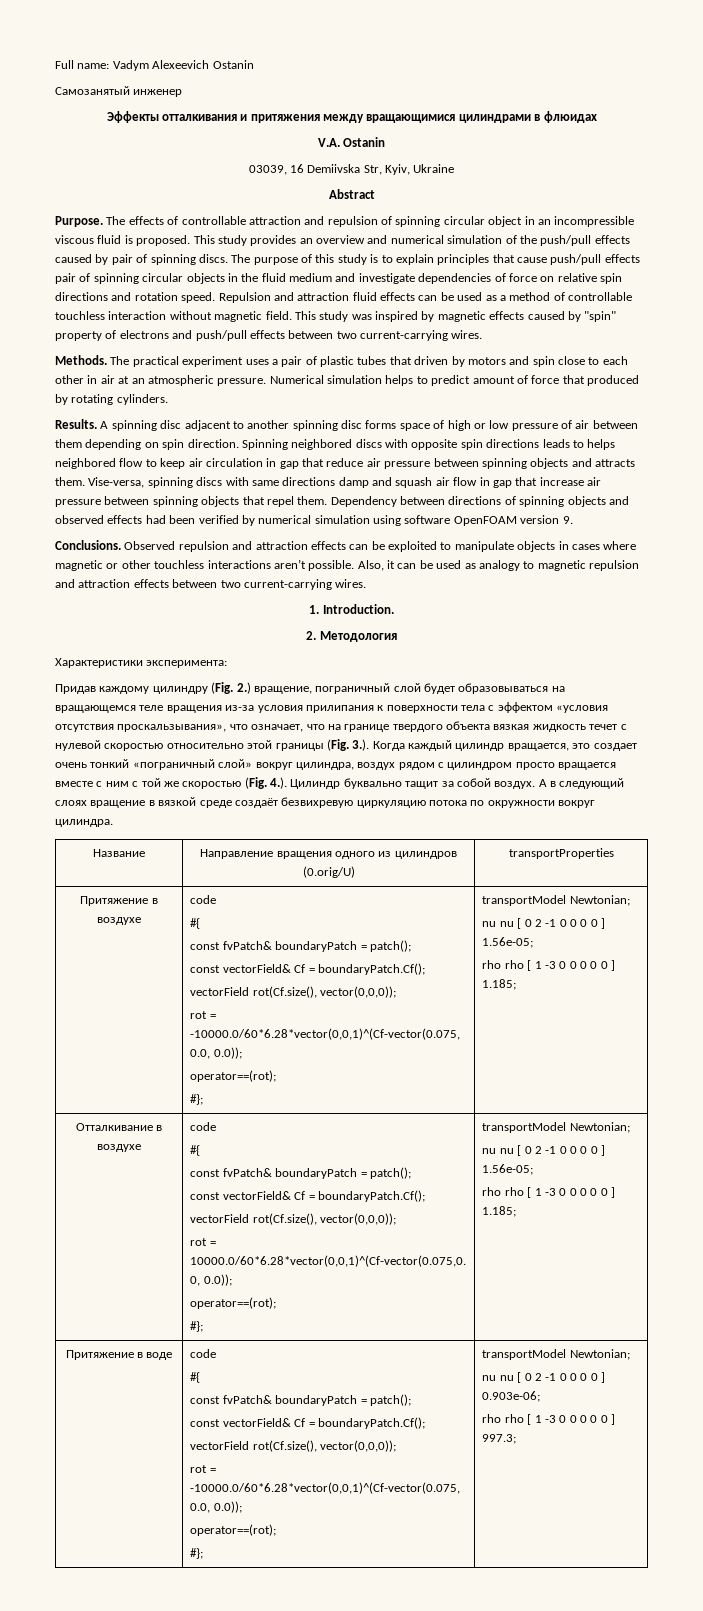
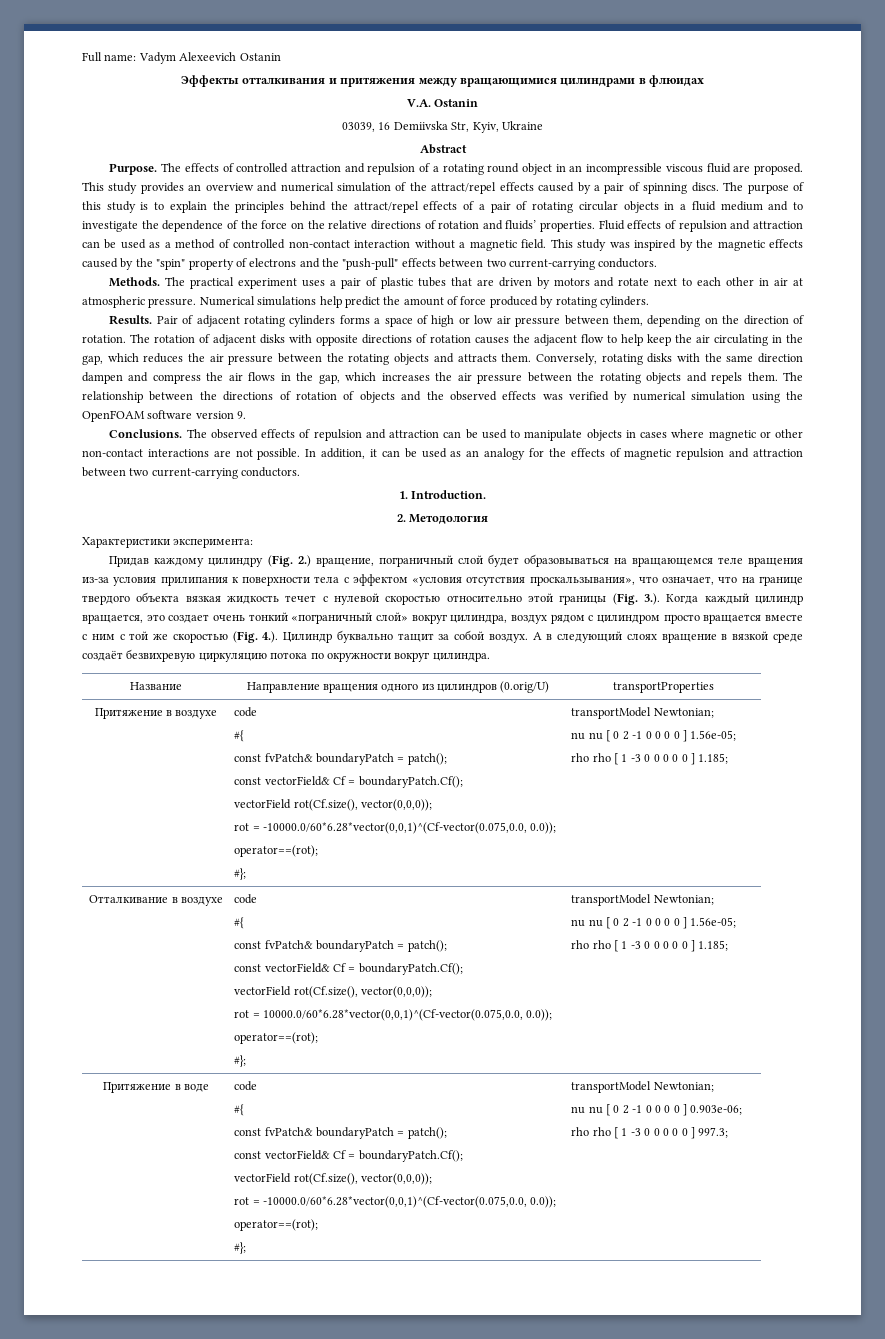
[55,86,183,97] // Самозанятый инженер -> (281, 57) none
[181,216,246,225] controllable -> [236,163,289,173] controlled
[395,216,485,227] spinning circular -> [432,163,520,175] a rotating round
[124,235,133,244] is -> [733,165,751,172] are
[540,235,630,246] [55,254,109,265] push/pull effects caused by -> [431,182,601,194] attract/repel effects caused by a
[437,254,640,265] [55,273,139,284] principles that cause push/pull effects pair of spinning -> [212,201,574,213] the principles behind the attract/repel effects of a pair of rotating
[241,273,259,282] the -> [680,204,687,210] a
[358,273,622,284] [55,292,415,303] investigate dependencies of force on relative spin directions and rotation speed. Repulsion and attraction fluid effects -> [793,202,804,210] [82,220,803,232] to investigate the dependence of the force on the relative directions of rotation and fluids’ properties. Fluid effects of repulsion and attraction
[568,292,632,301] [55,311,105,320] controllable touchless -> [233,239,350,249] controlled non-contact
(212, 315) none -> [459,242,466,248] a
(435, 316) none -> [696,239,714,248] the
(581, 316) none -> [135,258,153,267] the
[195,330,483,341] push/pull effects between two current-carrying wires. -> [322,258,658,270] the "push-pull" effects between two current-carrying conductors.
(412, 360) none -> [476,279,494,286] are
[532,356,585,367] spin close -> [618,278,678,286] rotate next
[131,378,145,384] an -> (803, 282) none
[327,375,471,386] simulation helps to predict -> [257,296,401,308] simulations help predict the
[562,375,585,384] that -> (487, 300) none
[100,420,397,431] A spinning disc adjacent to another spinning disc forms -> [156,315,381,327] Pair of adjacent rotating cylinders forms a
[511,420,638,431] [55,439,616,450] [55,458,635,469] [55,477,601,488] [55,496,629,507] [55,515,196,524] pressure of air between them depending on spin direction. Spinning neighbored discs with opposite spin directions leads to helps neighbored flow to keep air circulation in gap that reduce air pressure between spinning objects and attracts them. Vise-versa, spinning discs with same directions damp and squash air flow in gap that increase air pressure between spinning objects that repel them. Dependency between directions of spinning objects and observed effects had been -> [496,315,804,327] [82,334,803,346] [82,353,804,365] [82,372,804,384] [82,391,563,403] air pressure between them, depending on the direction of rotation. The rotation of adjacent disks with opposite directions of rotation causes the adjacent flow to help keep the air circulating in the gap, which reduces the air pressure between the rotating objects and attracts them. Conversely, rotating disks with the same direction dampen and compress the air flows in the gap, which increases the air pressure between the rotating objects and repels them. The relationship between the directions of rotation of objects and the observed effects was
[404,515,517,526] software OpenFOAM -> [786,391,804,400] [82,410,193,422] the OpenFOAM software
[124,541,437,552] Observed repulsion and attraction effects can be exploited -> [186,429,507,441] The observed effects of repulsion and attraction can be used
[154,559,384,571] touchless interactions aren’t possible. Also, -> [82,448,366,460] non-contact interactions are not possible. In addition,
[478,560,535,571] analogy to -> [466,448,621,460] an analogy for the effects of
[133,579,367,590] effects between two current-carrying wires. -> [82,467,301,479] between two current-carrying conductors.

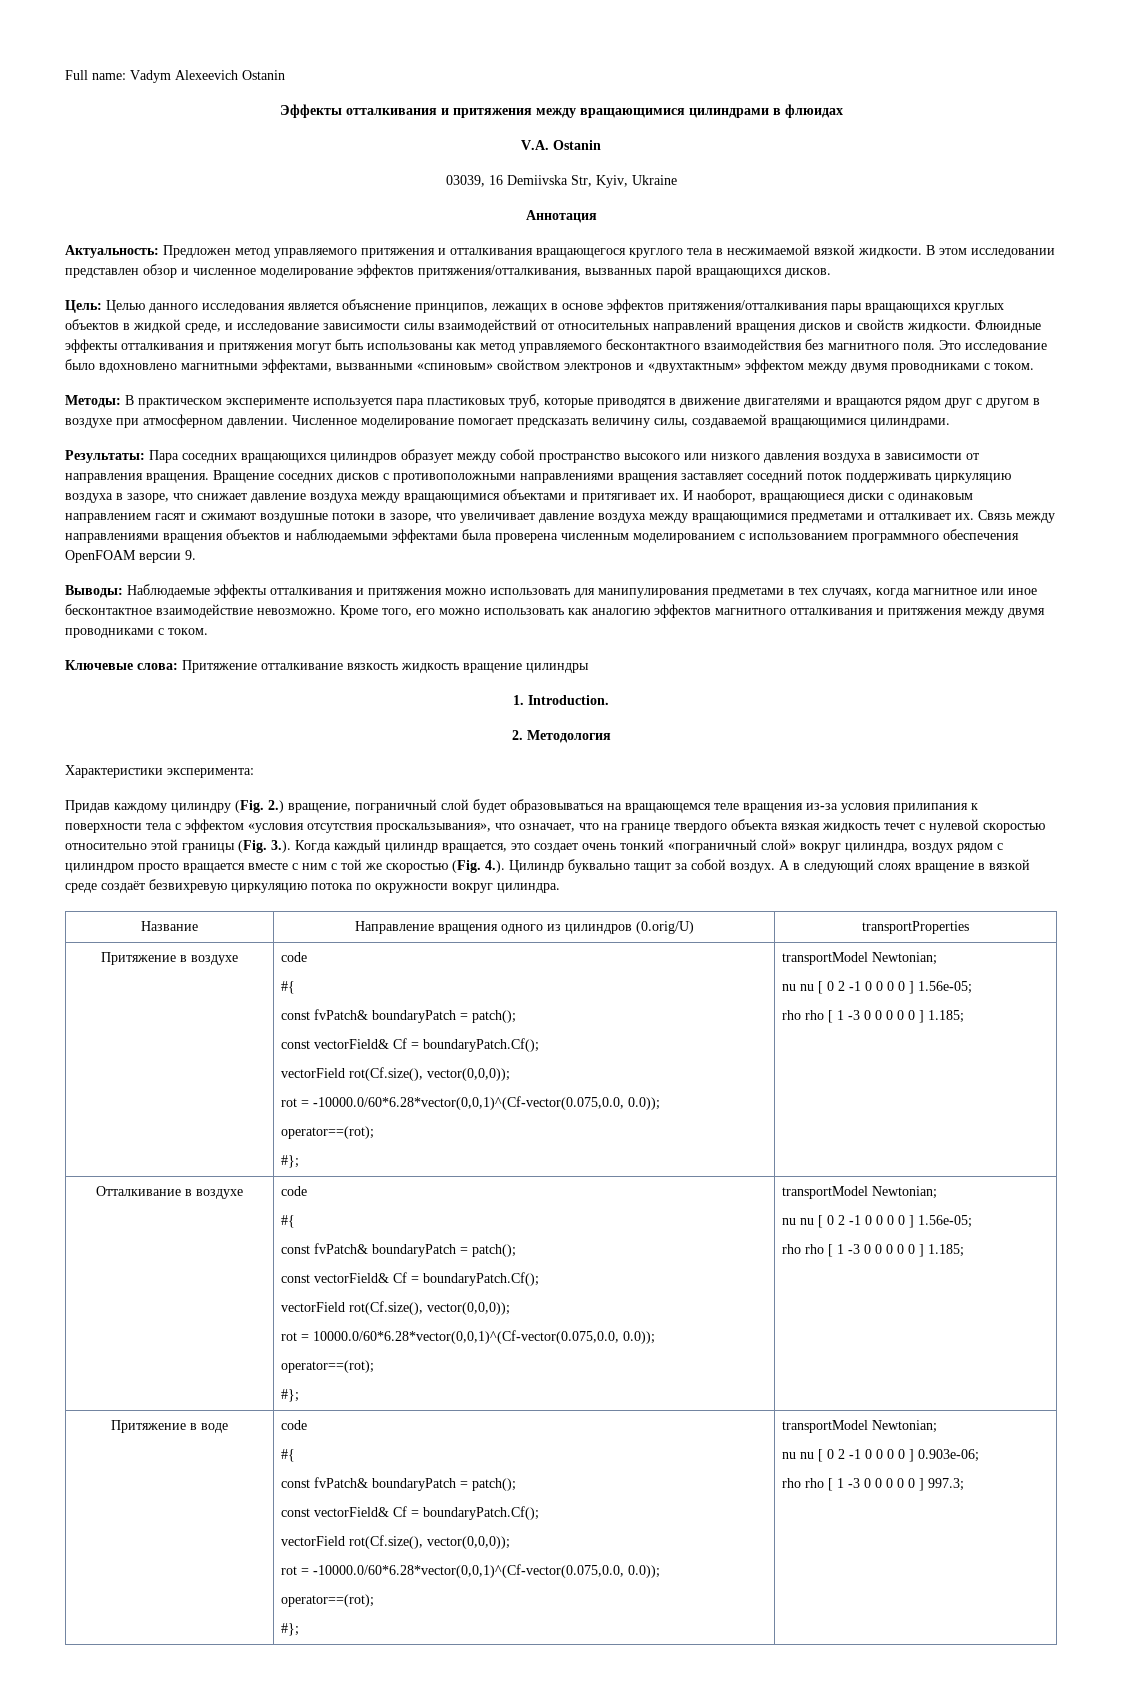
[419,144,467,154] [109,163,803,175] [82,182,805,194] [82,201,804,213] [82,220,803,232] [82,239,804,251] [82,258,658,270] [109,277,803,289] [82,296,649,308] [109,315,804,327] [82,334,803,346] [82,353,804,365] [82,372,804,384] [82,391,804,403] [82,410,247,422] [109,429,804,441] [82,448,803,460] [82,467,301,479] Abstract // Purpose. The effects of controlled attraction and repulsion of a rotating round object in an incompressible viscous fluid are proposed. This study provides an overview and numerical simulation of the attract/repel effects caused by a pair of spinning discs. The purpose of this study is to explain the principles behind the attract/repel effects of a pair of rotating circular objects in a fluid medium and to investigate the dependence of the force on the relative directions of rotation and fluids’ properties. Fluid effects of repulsion and attraction can be used as a method of controlled non-contact interaction without a magnetic field. This study was inspired by the magnetic effects caused by the "spin" property of electrons and the "push-pull" effects between two current-carrying conductors. // Methods. The practical experiment uses a pair of plastic tubes that are driven by motors and rotate next to each other in air at atmospheric pressure. Numerical simulations help predict the amount of force produced by rotating cylinders. // Results. Pair of adjacent rotating cylinders forms a space of high or low air pressure between them, depending on the direction of rotation. The rotation of adjacent disks with opposite directions of rotation causes the adjacent flow to help keep the air circulating in the gap, which reduces the air pressure between the rotating objects and attracts them. Conversely, rotating disks with the same direction dampen and compress the air flows in the gap, which increases the air pressure between the rotating objects and repels them. The relationship between the directions of rotation of objects and the observed effects was verified by numerical simulation using the OpenFOAM software version 9. // Conclusions. The observed effects of repulsion and attraction can be used to manipulate objects in cases where magnetic or other non-contact interactions are not possible. In addition, it can be used as an analogy for the effects of magnetic repulsion and attraction between two current-carrying conductors. -> [525,210,597,223] [65,244,1055,258] [65,264,831,278] [65,299,1004,313] [65,319,1041,333] [65,339,1047,353] [65,359,1034,373] [65,394,1040,408] [65,414,950,428] [65,449,979,463] [65,469,1011,483] [65,489,973,503] [65,510,1055,523] [65,529,1019,543] [65,550,196,563] [65,584,1037,598] [65,604,1045,618] [65,628,208,638] [65,660,589,673] Аннотация // Актуальность: Предложен метод управляемого притяжения и отталкивания вращающегося круглого тела в несжимаемой вязкой жидкости. В этом исследовании представлен обзор и численное моделирование эффектов притяжения/отталкивания, вызванных парой вращающихся дисков. // Цель: Целью данного исследования является объяснение принципов, лежащих в основе эффектов притяжения/отталкивания пары вращающихся круглых объектов в жидкой среде, и исследование зависимости силы взаимодействий от относительных направлений вращения дисков и свойств жидкости. Флюидные эффекты отталкивания и притяжения могут быть использованы как метод управляемого бесконтактного взаимодействия без магнитного поля. Это исследование было вдохновлено магнитными эффектами, вызванными «спиновым» свойством электронов и «двухтактным» эффектом между двумя проводниками с током. // Методы: В практическом эксперименте используется пара пластиковых труб, которые приводятся в движение двигателями и вращаются рядом друг с другом в воздухе при атмосферном давлении. Численное моделирование помогает предсказать величину силы, создаваемой вращающимися цилиндрами. // Результаты: Пара соседних вращающихся цилиндров образует между собой пространство высокого или низкого давления воздуха в зависимости от направления вращения. Вращение соседних дисков с противоположными направлениями вращения заставляет соседний поток поддерживать циркуляцию воздуха в зазоре, что снижает давление воздуха между вращающимися объектами и притягивает их. И наоборот, вращающиеся диски с одинаковым направлением гасят и сжимают воздушные потоки в зазоре, что увеличивает давление воздуха между вращающимися предметами и отталкивает их. Связь между направлениями вращения объектов и наблюдаемыми эффектами была проверена численным моделированием с использованием программного обеспечения OpenFOAM версии 9. // Выводы: Наблюдаемые эффекты отталкивания и притяжения можно использовать для манипулирования предметами в тех случаях, когда магнитное или иное бесконтактное взаимодействие невозможно. Кроме того, его можно использовать как аналогию эффектов магнитного отталкивания и притяжения между двумя проводниками с током. // Ключевые слова: Притяжение отталкивание вязкость жидкость вращение цилиндры

